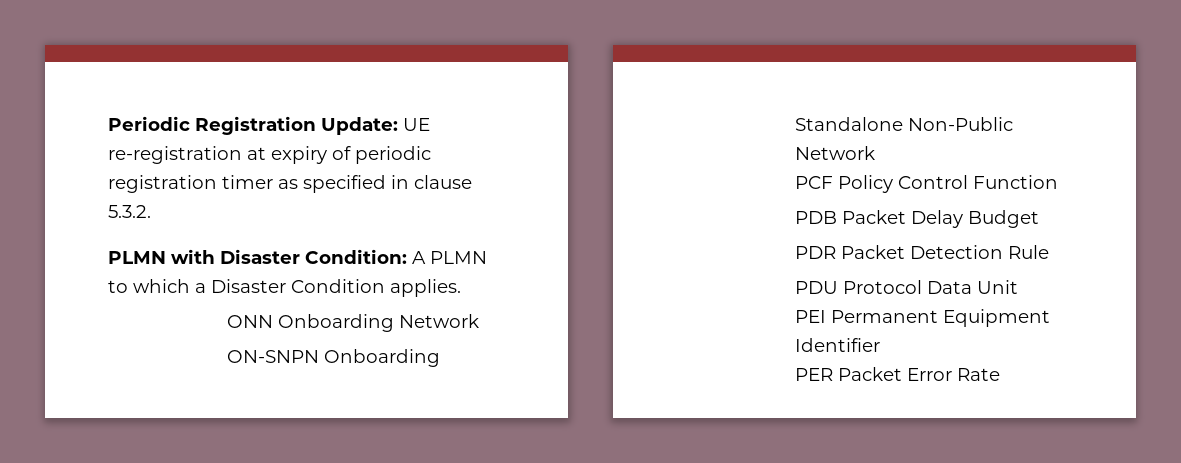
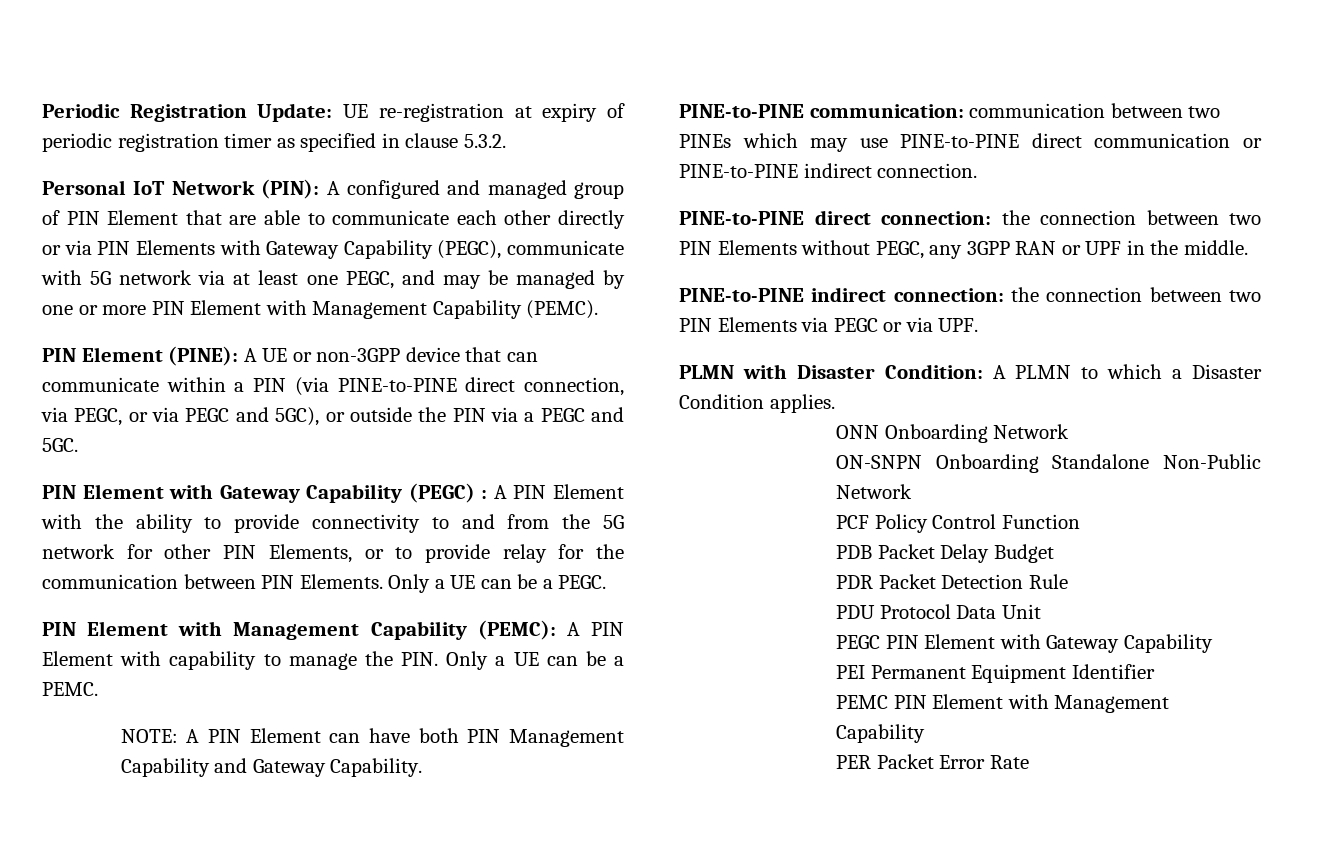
(151, 211) none -> [42,179,624,199] [42,210,626,229] [42,240,624,259] [41,270,625,289] [42,300,599,319] [42,346,538,366] [42,377,624,396] [41,407,624,426] [42,438,78,452] [42,483,624,503] [41,514,624,533] [42,544,624,563] [42,574,607,593] [42,620,624,640] [42,651,624,670] [42,682,98,696] [120,728,624,747] [120,758,423,777] [679,103,1221,118] [679,133,1262,152] [679,163,978,178] [679,210,1261,225] [679,240,1248,259] [679,287,1261,302] [679,317,979,332] // Personal IoT Network (PIN): A configured and managed group of PIN Element that are able to communicate each other directly or via PIN Elements with Gateway Capability (PEGC), communicate with 5G network via at least one PEGC, and may be managed by one or more PIN Element with Management Capability (PEMC). // PIN Element (PINE): A UE or non-3GPP device that can communicate within a PIN (via PINE-to-PINE direct connection, via PEGC, or via PEGC and 5GC), or outside the PIN via a PEGC and 5GC. // PIN Element with Gateway Capability (PEGC) : A PIN Element with the ability to provide connectivity to and from the 5G network for other PIN Elements, or to provide relay for the communication between PIN Elements. Only a UE can be a PEGC. // PIN Element with Management Capability (PEMC): A PIN Element with capability to manage the PIN. Only a UE can be a PEMC. // NOTE: A PIN Element can have both PIN Management Capability and Gateway Capability. // PINE-to-PINE communication: communication between two PINEs which may use PINE-to-PINE direct communication or PINE-to-PINE indirect connection. // PINE-to-PINE direct connection: the connection between two PIN Elements without PEGC, any 3GPP RAN or UPF in the middle. // PINE-to-PINE indirect connection: the connection between two PIN Elements via PEGC or via UPF.
[795,309,1051,327] [795,338,881,352] PEI Permanent Equipment Identifier -> [836,634,1213,653] [836,664,1155,683] [836,694,1170,713] [836,724,926,743] PEGC PIN Element with Gateway Capability // PEI Permanent Equipment Identifier // PEMC PIN Element with Management Capability

